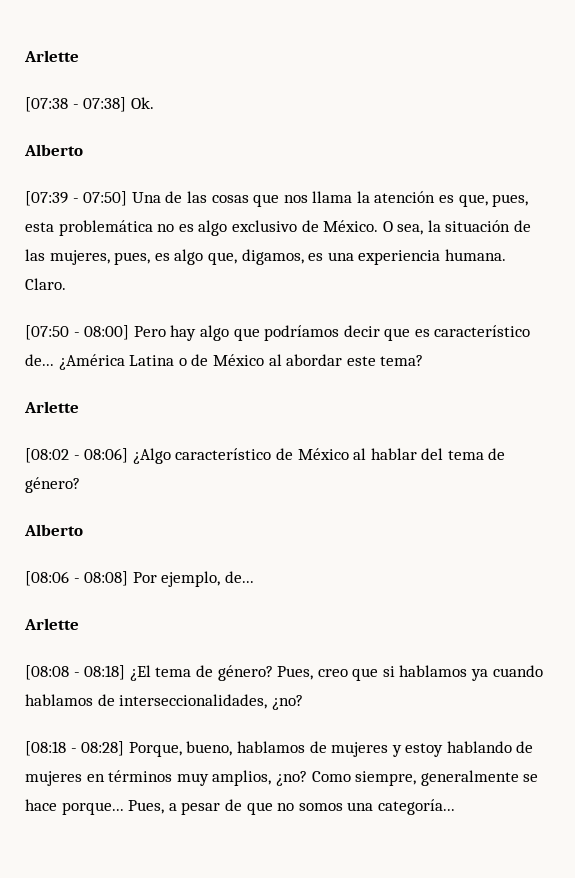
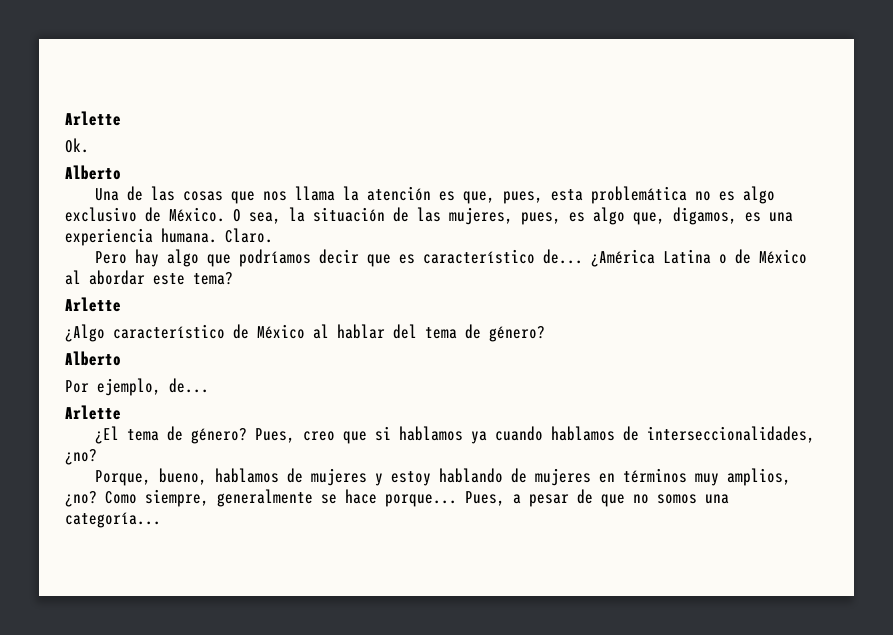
[24,50,79,62] [25,97,127,112] Arlette // [07:38 - 07:38] -> [65,111,121,126] Arlette //
[25,191,128,206] [07:39 - 07:50] -> (121, 172) none
[25,325,130,340] [07:50 - 08:00] -> (273, 235) none
[25,448,129,463] [08:02 - 08:06] -> (121, 304) none
[25,571,129,586] [08:06 - 08:08] -> (121, 358) none
[25,665,126,680] [08:08 - 08:18] -> (121, 412) none
[25,741,125,756] [08:18 - 08:28] -> (97, 457) none

